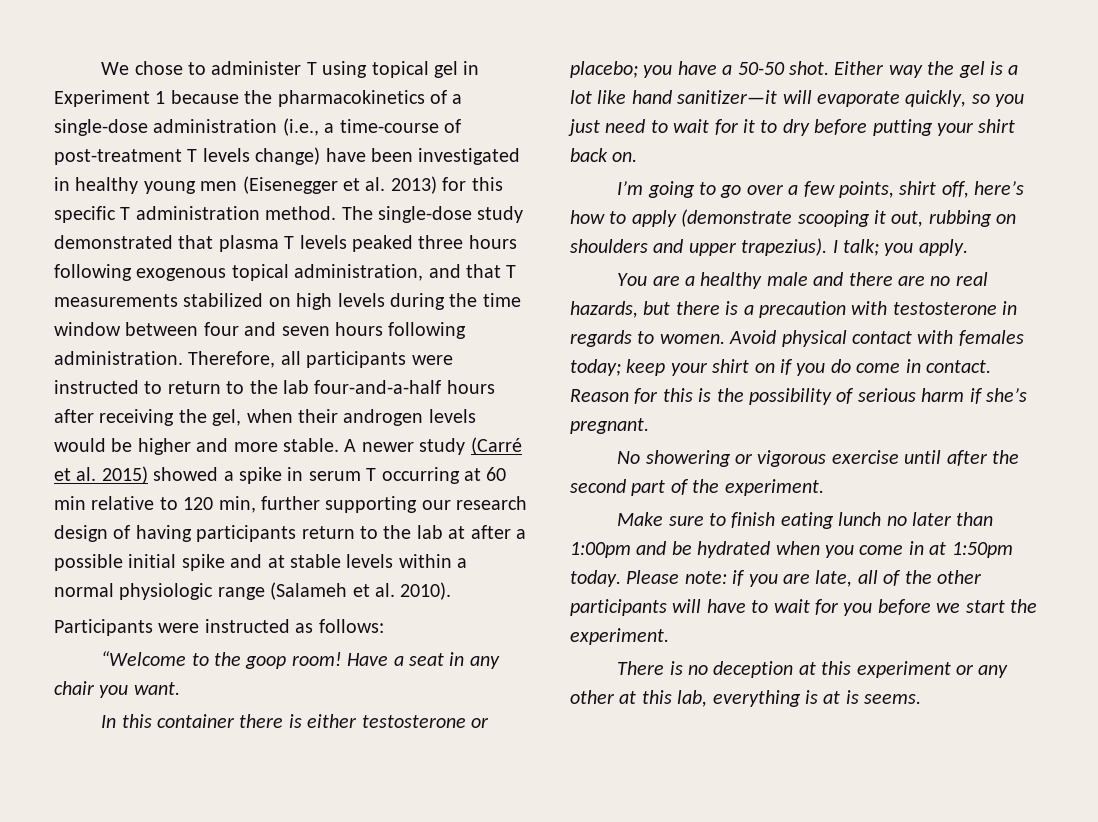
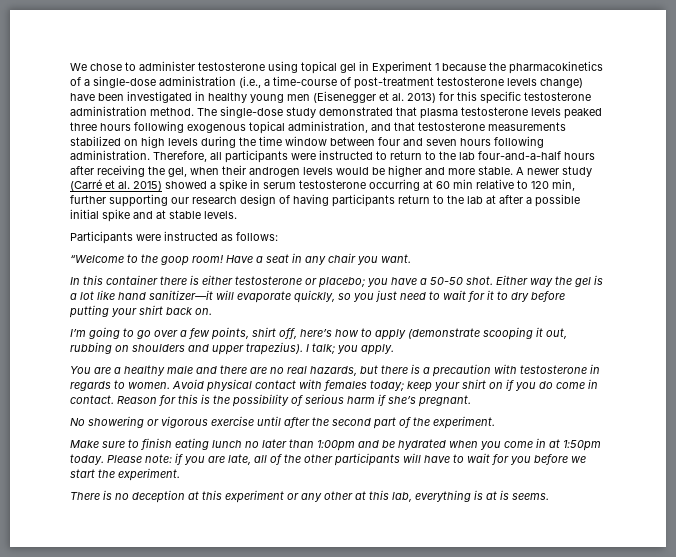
[306,62,317,75] T -> [198,62,265,71] testosterone
[187,149,198,162] T -> [437,77,504,86] testosterone
[120,207,131,220] T -> [524,92,591,101] testosterone
[284,236,295,249] T -> [461,107,528,116] testosterone
[506,265,517,278] T -> [418,122,485,131] testosterone
[366,468,377,481] T -> [299,180,366,189] testosterone
[346,554,468,568] [54,582,452,600] levels within a normal physiologic range (Salameh et al. 2010). -> [204,211,237,219] levels.

